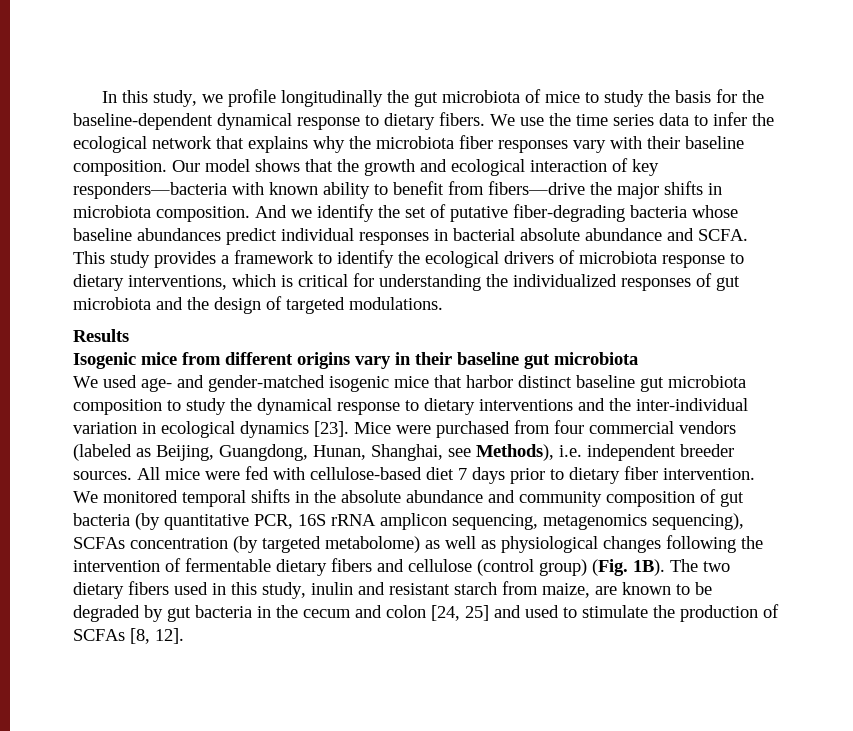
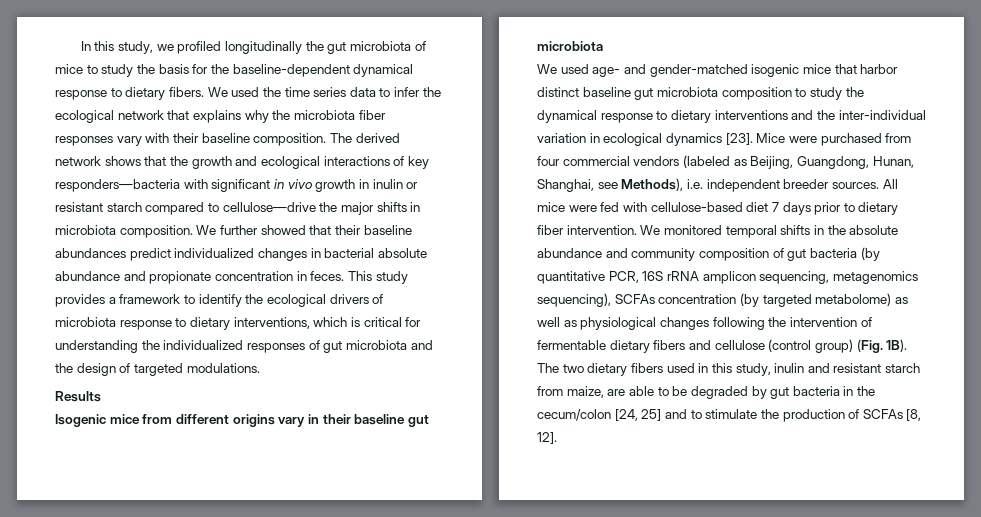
[227,89,276,107] profile -> [177,41,222,54] profiled
[520,117,544,126] use -> [231,87,260,97] used
[172,159,250,172] Our model -> [329,133,400,143] [55,156,101,166] The derived network
[530,160,607,172] interaction -> [323,156,390,166] interactions
[269,181,585,199] known ability to benefit from fibers—drive -> [211,179,419,192] [55,202,316,215] significant in vivo growth in inulin or resistant starch compared to cellulose—drive
[255,204,738,222] And we identify the set of putative fiber-degrading bacteria whose -> [196,225,361,235] We further showed that their
[281,228,429,245] individual responses -> [174,248,307,261] individualized changes
[698,229,748,241] SCFA. -> [149,271,345,284] propionate concentration in feces.
[622,582,671,595] known -> [628,386,654,396] able
[303,605,426,618] cecum and colon -> [537,409,611,421] cecum/colon
[525,605,559,618] used -> (687, 414) none

